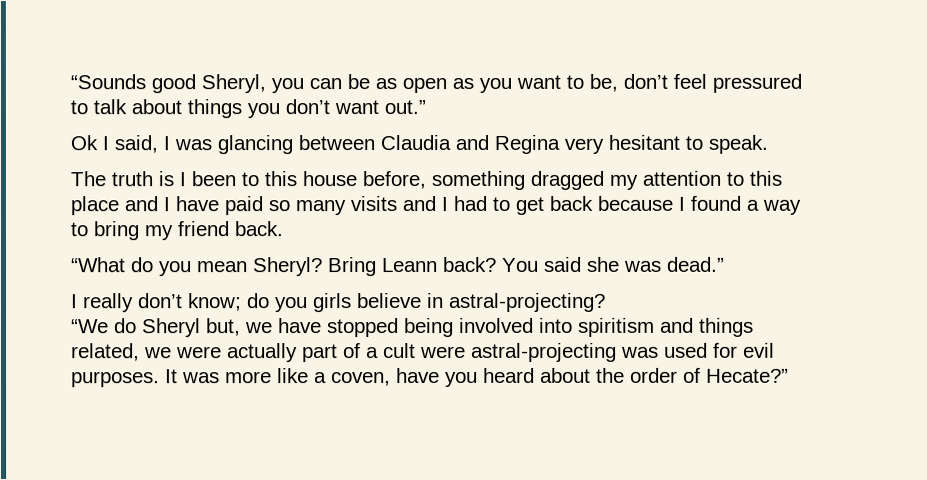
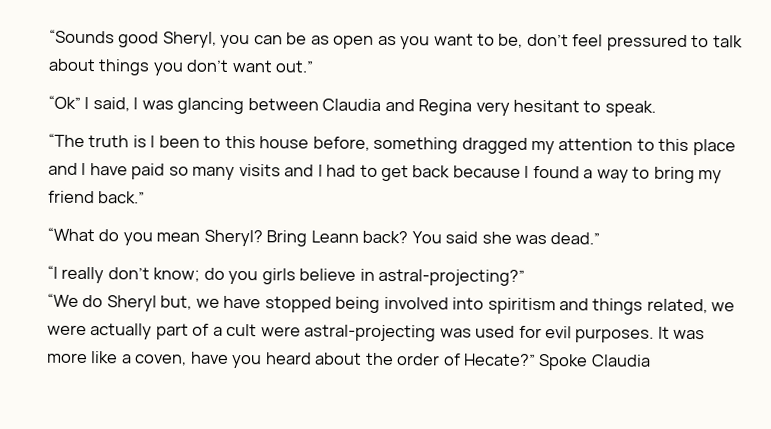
[70,135,98,151] Ok -> [48,95,81,109] “Ok”
[70,171,106,187] The -> [48,133,85,148] “The
[234,221,283,237] back. -> [98,191,146,204] back.”
[71,294,78,309] I -> [47,265,58,279] “I
[449,292,606,313] astral-projecting? -> [378,268,526,286] astral-projecting?”
(789, 375) none -> [538,354,651,371] Spoke Claudia

